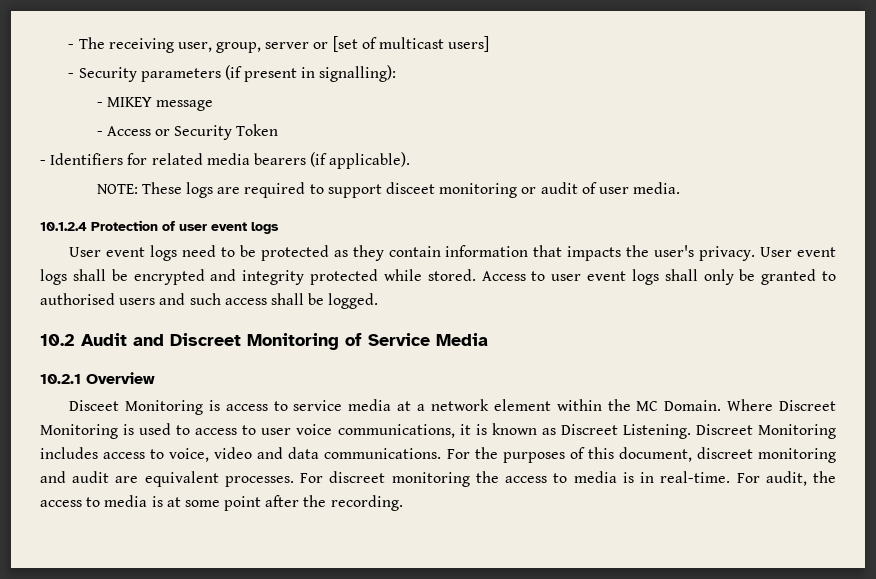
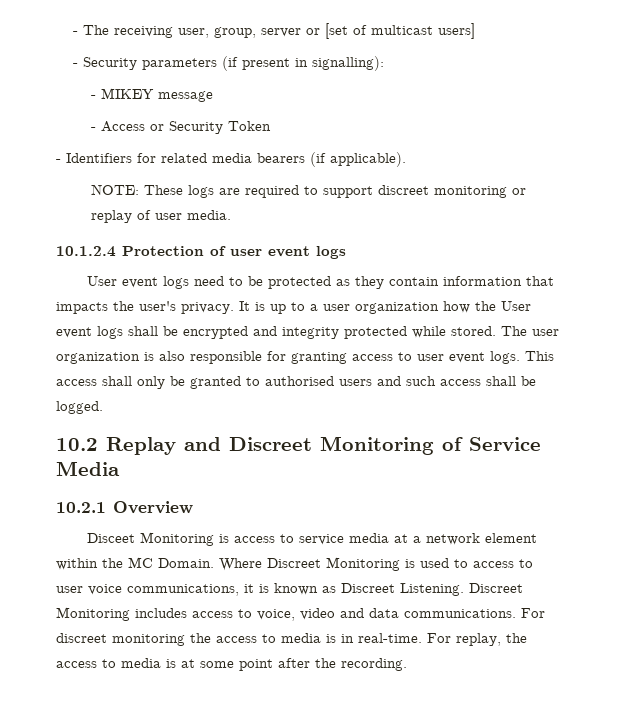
[385,182,435,194] disceet -> [377,185,429,195] discreet
[540,182,578,194] audit -> [90,210,132,223] replay
(756, 253) none -> [239,301,496,314] It is up to a user organization how the
[481,269,659,285] Access to user event logs -> [501,326,559,336] [56,351,554,364] [56,379,97,386] The user organization is also responsible for granting access to user event logs. This access
[81,333,127,346] Audit -> [106,437,176,455] Replay
[474,447,836,463] [40,471,324,487] the purposes of this document, discreet monitoring and audit are equivalent processes. For -> (545, 613) none
[765,471,807,486] audit, -> [456,633,501,646] replay,

